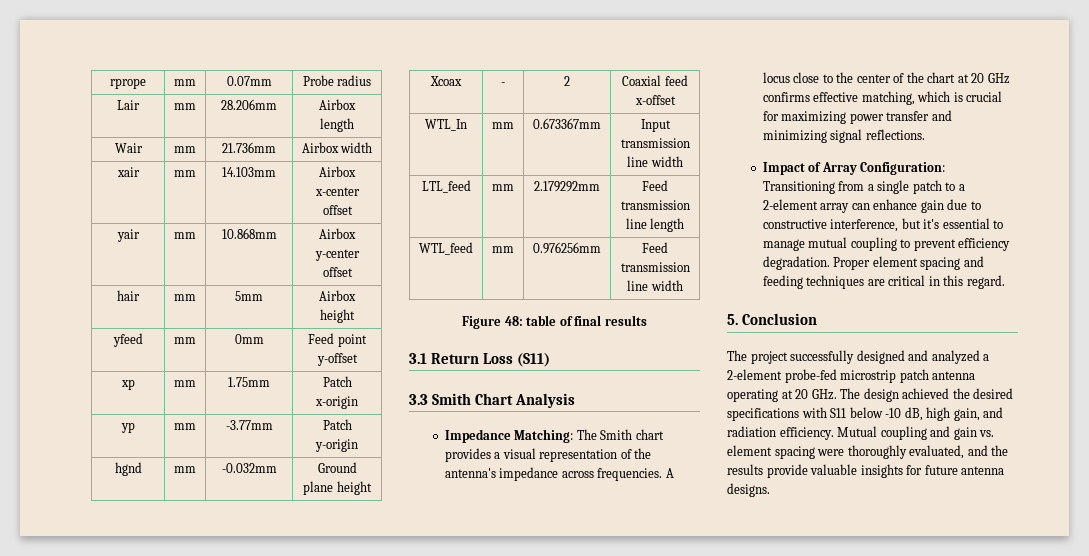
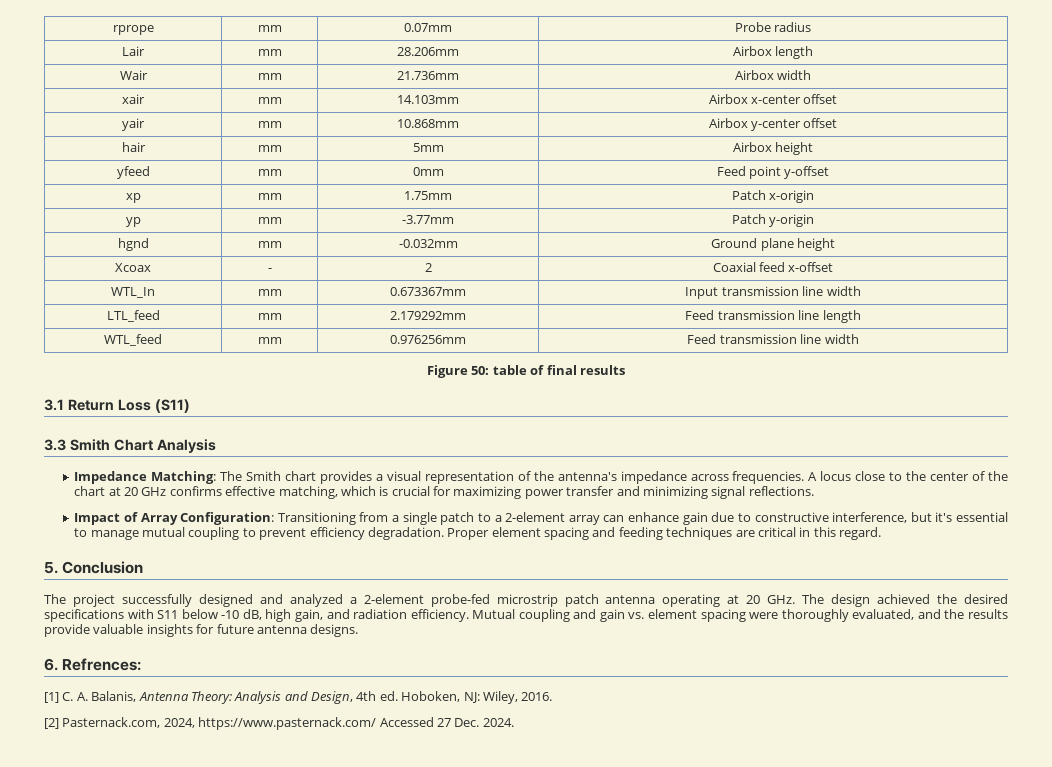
[504,316,523,326] 48: -> [471,366,490,375] 50:
(770, 490) none -> [44,658,142,671] [44,691,553,704] [44,717,514,730] // 6. Refrences: // [1] C. A. Balanis, Antenna Theory: Analysis and Design, 4th ed. Hoboken, NJ: Wiley, 2016. // [2] Pasternack.com, 2024, https://www.pasternack.com/ Accessed 27 Dec. 2024.

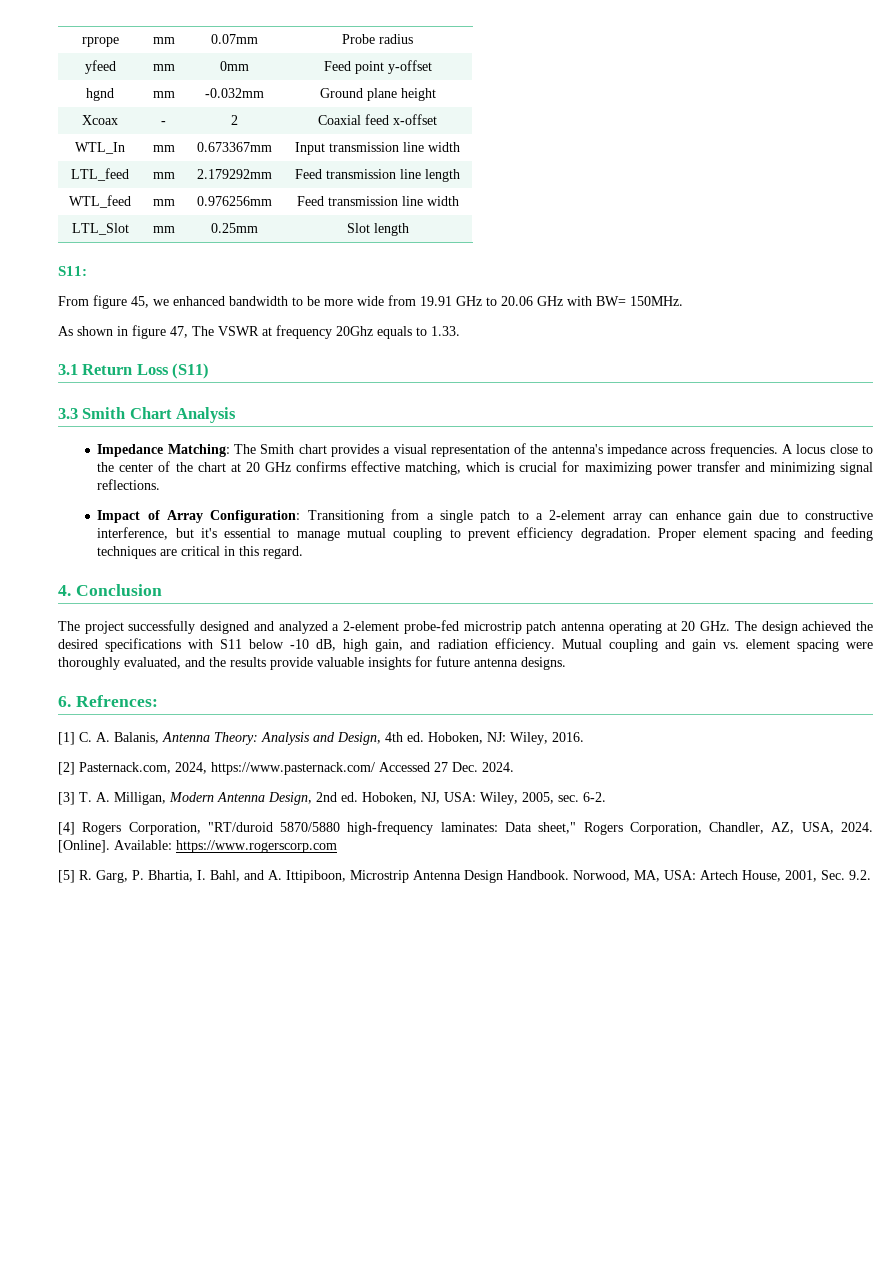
[122,46,145,56] [257,49,282,56] [397,47,459,56] [732,46,814,59] [119,70,148,80] [257,73,282,80] [397,71,459,80] [734,70,812,80] [122,94,145,104] [257,97,282,104] [397,95,459,104] [708,94,838,104] [122,118,145,131] [257,121,282,128] [397,119,459,128] [708,118,838,131] [121,142,146,152] [257,145,282,152] [412,143,444,152] [732,142,814,155] // Lair | mm | 28.206mm | Airbox length // Wair | mm | 21.736mm | Airbox width // xair | mm | 14.103mm | Airbox x-center offset // yair | mm | 10.868mm | Airbox y-center offset // hair | mm | 5mm | Airbox height -> (413, 39) none
[125,193,141,203] [257,193,282,200] [404,191,452,200] [731,190,815,203] [125,217,141,227] [257,217,282,224] [402,215,454,224] [731,214,815,227] // xp | mm | 1.75mm | Patch x-origin // yp | mm | -3.77mm | Patch y-origin -> (432, 67) none
[427,365,625,378] // Figure 50: table of final results -> [71,223,129,235] [152,226,175,233] [210,223,258,233] [346,223,409,236] [58,266,87,276] [58,295,683,309] [58,325,460,339] // LTL_Slot | mm | 0.25mm | Slot length // S11: // From figure 45, we enhanced bandwidth to be more wide from 19.91 GHz to 20.06 GHz with BW= 150MHz. // As shown in figure 47, The VSWR at frequency 20Ghz equals to 1.33.
[44,562,58,574] 5. -> [58,585,71,596] 4.
(514, 722) none -> [58,792,606,805] [58,821,874,835] [58,840,337,853] [58,870,871,883] // [3] T. A. Milligan, Modern Antenna Design, 2nd ed. Hoboken, NJ, USA: Wiley, 2005, sec. 6-2. // [4] Rogers Corporation, "RT/duroid 5870/5880 high-frequency laminates: Data sheet," Rogers Corporation, Chandler, AZ, USA, 2024. [Online]. Available: https://www.rogerscorp.com // [5] R. Garg, P. Bhartia, I. Bahl, and A. Ittipiboon, Microstrip Antenna Design Handbook. Norwood, MA, USA: Artech House, 2001, Sec. 9.2.

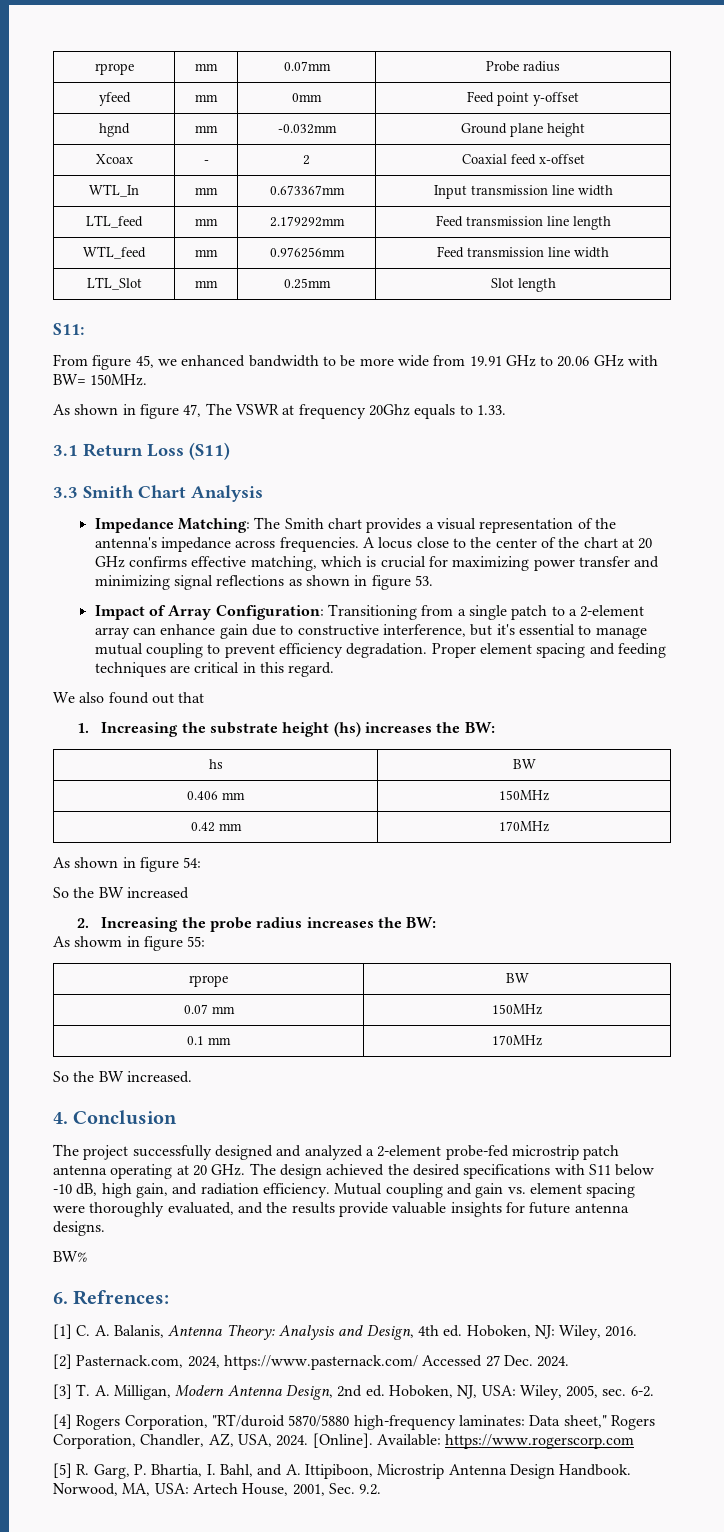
[97,479,161,490] reflections. -> [216,575,434,590] reflections as shown in figure 53.
(304, 552) none -> [53,692,205,704] [77,722,495,737] [208,759,223,769] [512,759,536,769] [187,791,245,800] [499,790,549,801] [190,822,242,832] [499,821,549,832] [53,857,202,872] [53,887,189,899] [77,917,437,932] [53,936,206,951] [189,975,228,987] [505,973,529,983] [183,1004,235,1014] [492,1004,542,1015] [187,1036,231,1045] [492,1035,542,1046] [53,1071,192,1083] // We also found out that // 1. Increasing the substrate height (hs) increases the BW: // hs | BW // 0.406 mm | 150MHz // 0.42 mm | 170MHz // As shown in figure 54: // So the BW increased // 2. Increasing the probe radius increases the BW: // As showm in figure 55: // rprope | BW // 0.07 mm | 150MHz // 0.1 mm | 170MHz // So the BW increased.
(566, 663) none -> [53,1251,87,1262] // BW%

